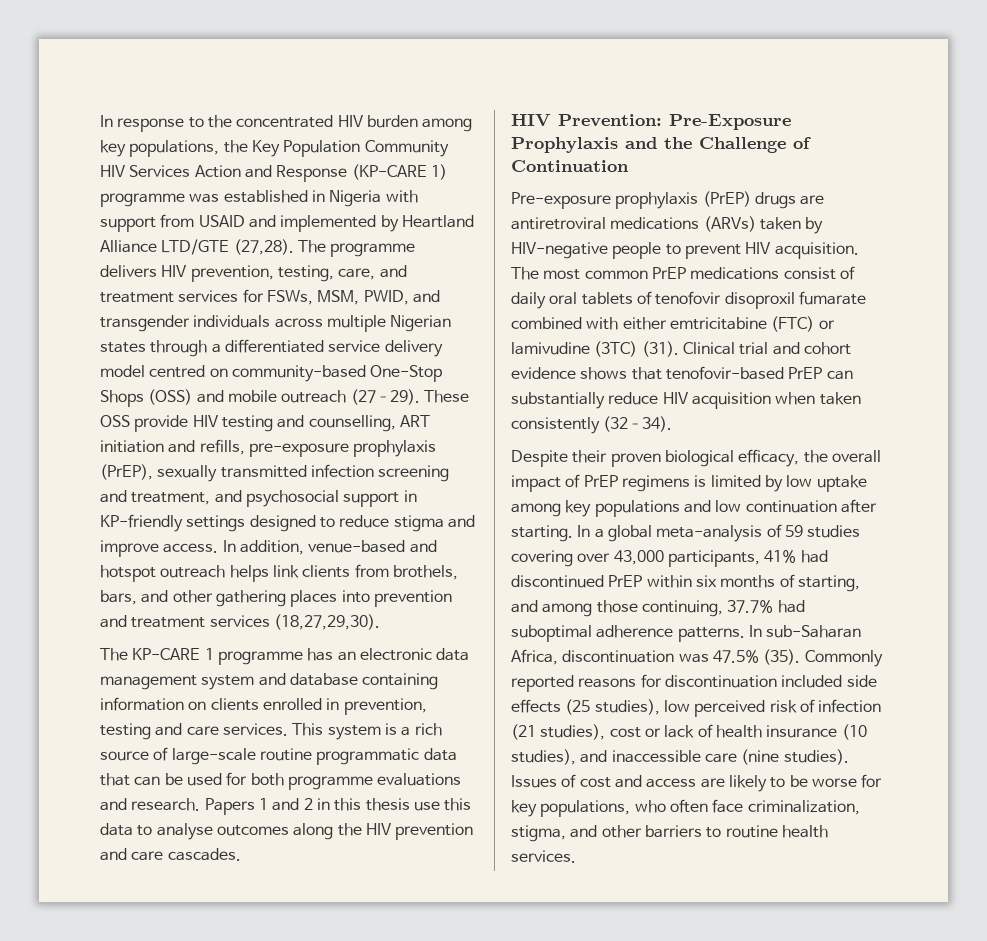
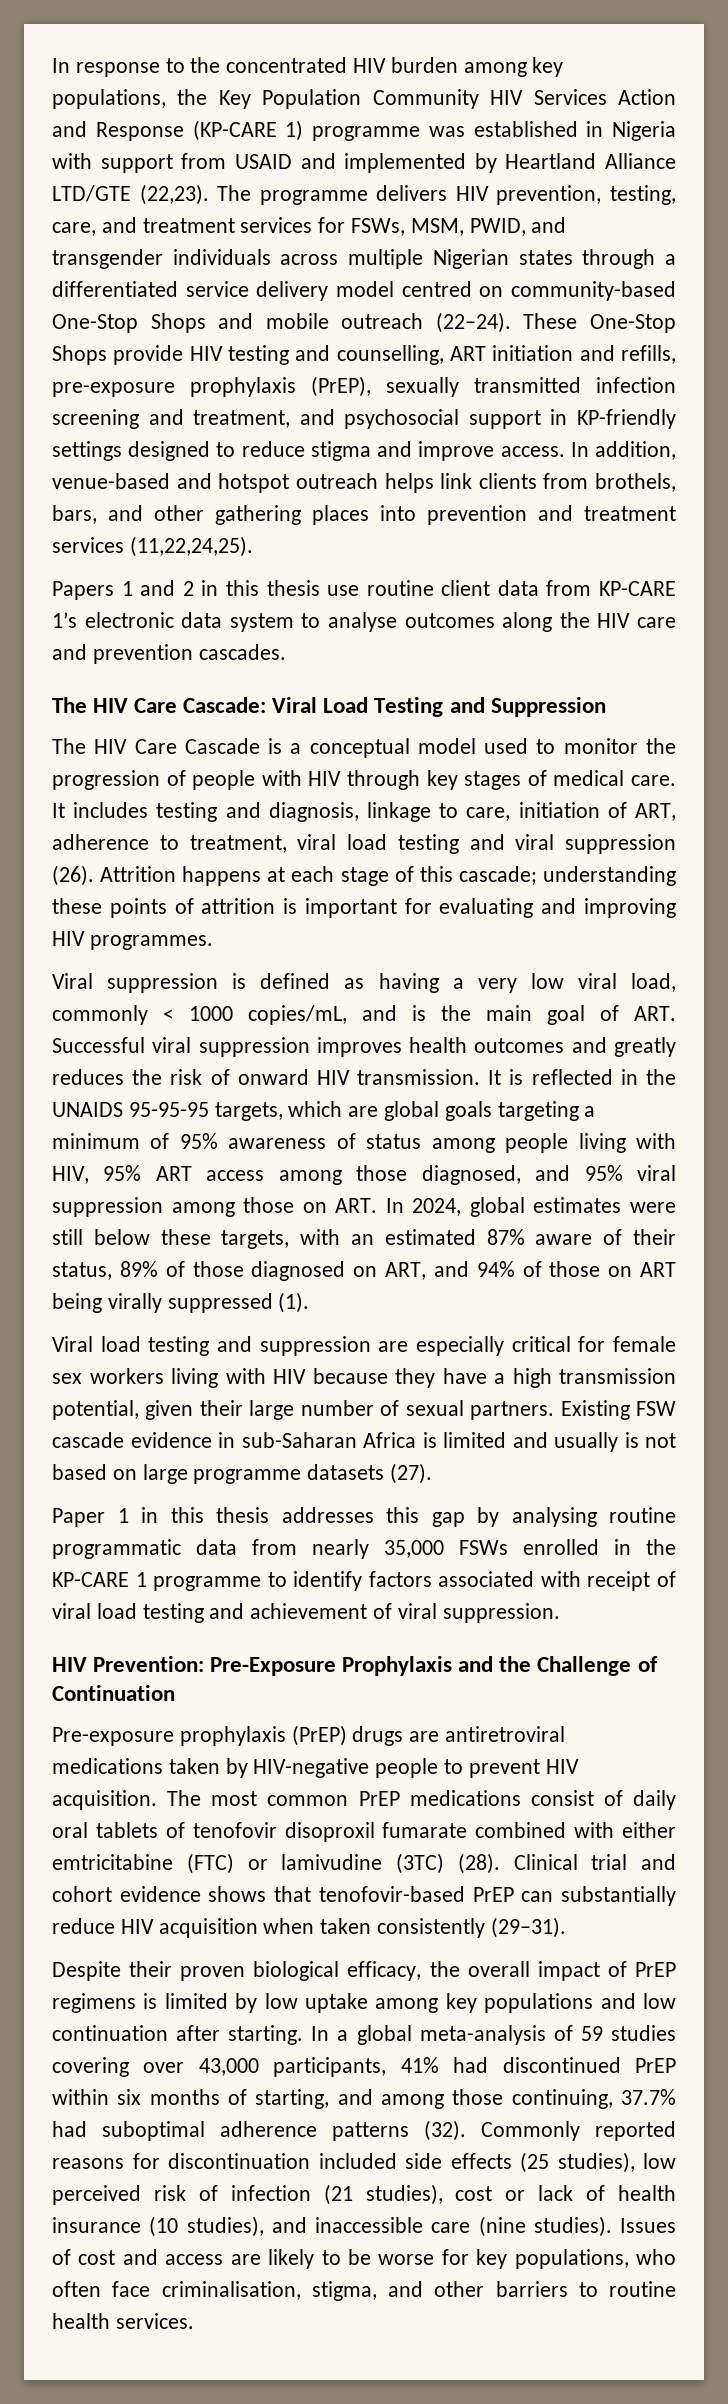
[233,239,294,255] (27,28). -> [139,184,209,205] (22,23).
[148,389,193,405] (OSS) -> (206, 323) none
[350,389,469,405] [100,415,130,427] (27–29). These OSS -> [435,312,676,333] [52,345,107,365] (22–24). These One-Stop Shops
[273,614,380,630] [100,648,470,665] [100,673,439,690] [100,697,427,715] [100,723,442,740] [100,747,457,765] [100,772,462,790] [100,798,201,811] (18,27,29,30). // The KP-CARE 1 programme has an electronic data management system and database containing information on clients enrolled in prevention, testing and care services. This system is a rich source of large-scale routine programmatic data that can be used for both programme evaluations and research. -> [129,536,253,557] (11,22,24,25). //
[444,798,472,811] [100,823,133,836] this data -> [366,580,676,596] [52,612,294,632] routine client data from KP-CARE 1’s electronic data system
[395,823,474,840] [100,848,241,861] prevention and care cascades. -> [637,617,677,628] [52,644,286,664] [52,697,606,717] [52,738,676,758] [52,770,676,790] [52,802,676,822] [52,834,676,854] [52,865,676,886] [52,898,676,918] [52,931,213,950] [52,973,677,993] [52,1005,676,1025] [52,1037,676,1057] [52,1069,676,1085] [52,1101,596,1121] [52,1133,677,1153] [52,1165,676,1185] [52,1197,676,1217] [52,1229,676,1249] [52,1261,676,1281] [52,1292,310,1313] [52,1336,676,1356] [52,1368,676,1388] [52,1400,677,1420] [52,1432,676,1452] [52,1463,433,1484] [52,1507,676,1527] [52,1539,676,1559] [52,1571,676,1591] [52,1603,560,1623] care and prevention cascades. // The HIV Care Cascade: Viral Load Testing and Suppression // The HIV Care Cascade is a conceptual model used to monitor the progression of people with HIV through key stages of medical care. It includes testing and diagnosis, linkage to care, initiation of ART, adherence to treatment, viral load testing and viral suppression (26). Attrition happens at each stage of this cascade; understanding these points of attrition is important for evaluating and improving HIV programmes. // Viral suppression is defined as having a very low viral load, commonly < 1000 copies/mL, and is the main goal of ART. Successful viral suppression improves health outcomes and greatly reduces the risk of onward HIV transmission. It is reflected in the UNAIDS 95-95-95 targets, which are global goals targeting a minimum of 95% awareness of status among people living with HIV, 95% ART access among those diagnosed, and 95% viral suppression among those on ART. In 2024, global estimates were still below these targets, with an estimated 87% aware of their status, 89% of those diagnosed on ART, and 94% of those on ART being virally suppressed (1). // Viral load testing and suppression are especially critical for female sex workers living with HIV because they have a high transmission potential, given their large number of sexual partners. Existing FSW cascade evidence in sub-Saharan Africa is limited and usually is not based on large programme datasets (27). // Paper 1 in this thesis addresses this gap by analysing routine programmatic data from nearly 35,000 FSWs enrolled in the KP-CARE 1 programme to identify factors associated with receipt of viral load testing and achievement of viral suppression.
[703,216,756,232] (ARVs) -> (163, 1766) none
[641,341,679,357] (31). -> [457,1853,500,1874] (28).
[603,416,673,432] (32–34). -> [490,1917,566,1938] (29–31).
[677,625,862,642] [511,649,801,665] patterns. In sub-Saharan Africa, discontinuation was 47.5% (35). -> [332,2120,466,2141] patterns (32).
[747,800,860,815] criminalization, -> [161,2281,301,2300] criminalisation,

